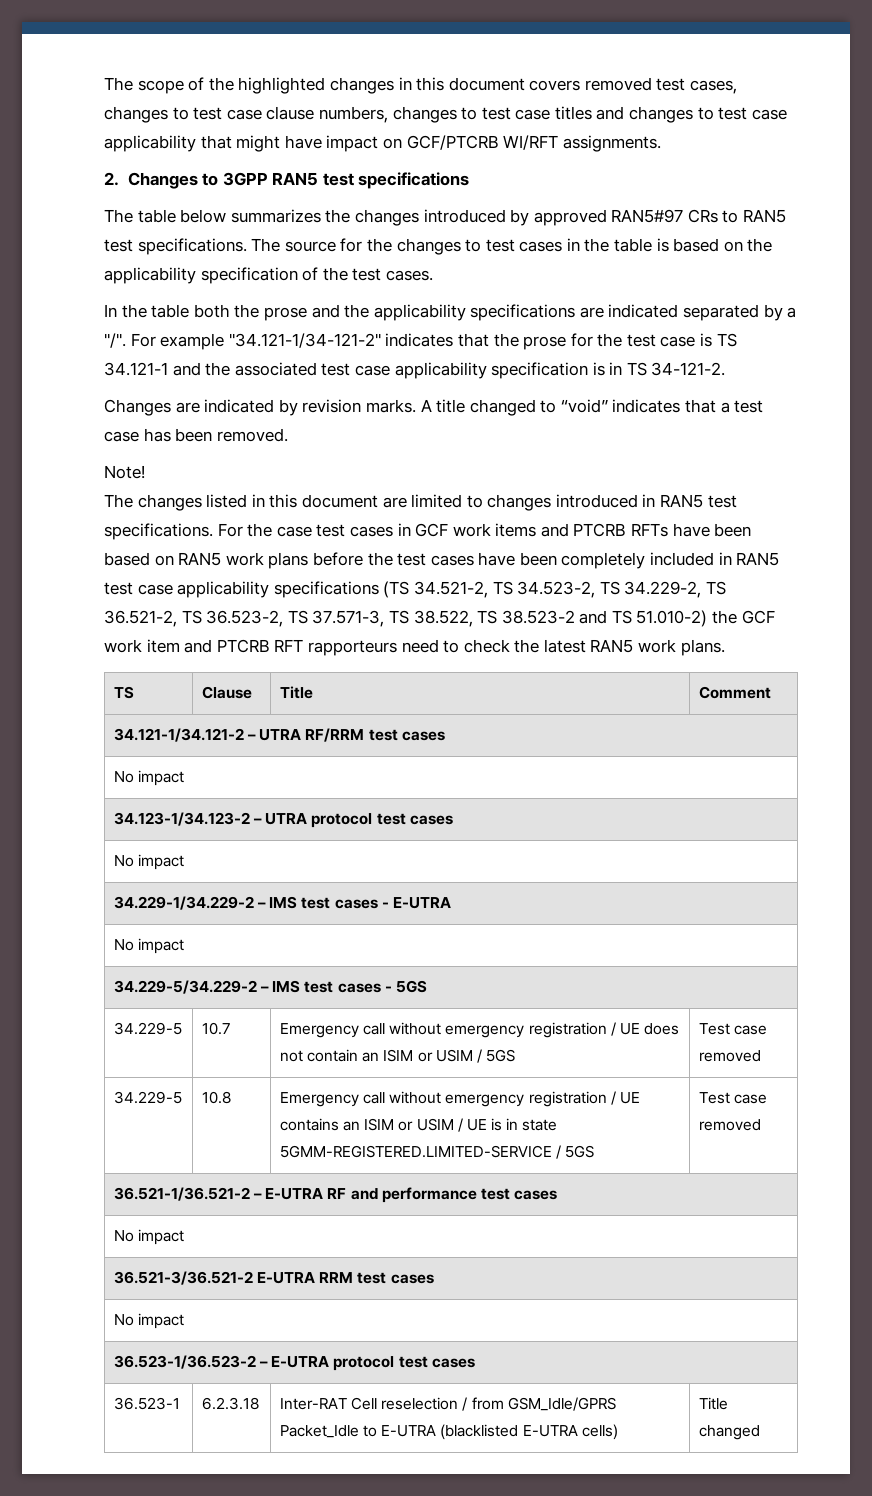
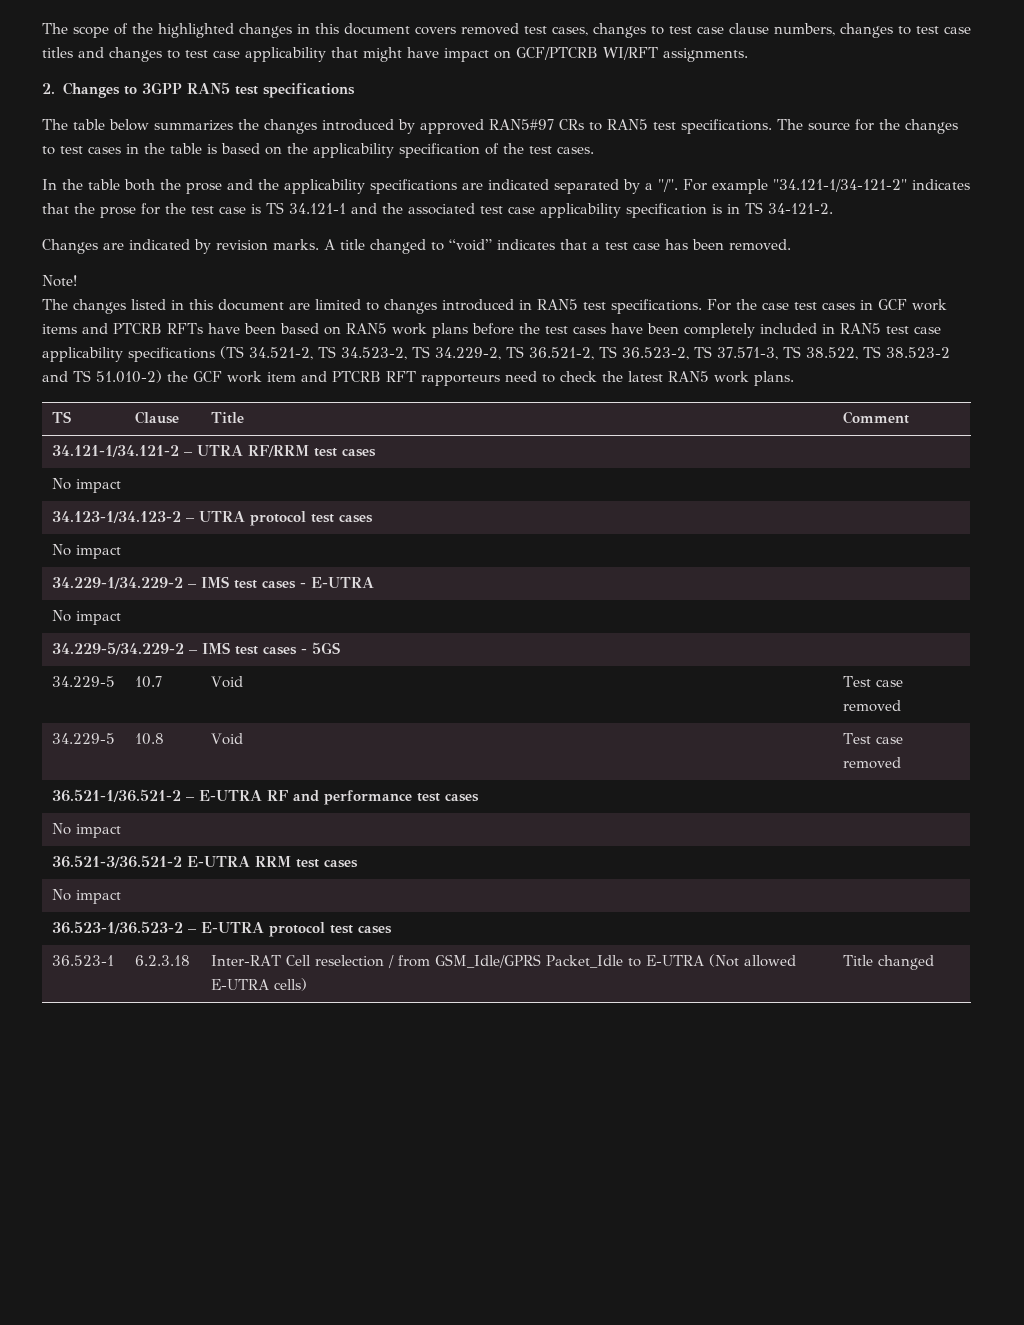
[279,1022,680,1038] [279,1049,516,1063] Emergency call without emergency registration / UE does not contain an ISIM or USIM / 5GS -> [210,676,243,688] Void
[279,1091,640,1107] [279,1118,558,1132] [279,1145,595,1159] Emergency call without emergency registration / UE contains an ISIM or USIM / UE is in state 5GMM-REGISTERED.LIMITED-SERVICE / 5GS -> [210,733,243,745] Void
[440,1424,519,1440] (blacklisted -> [708,954,796,967] (Not allowed

